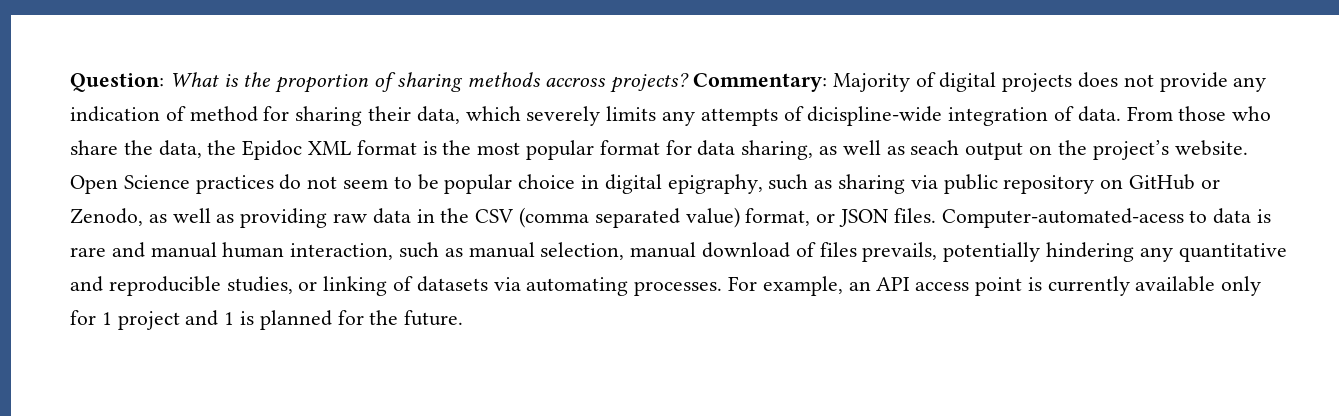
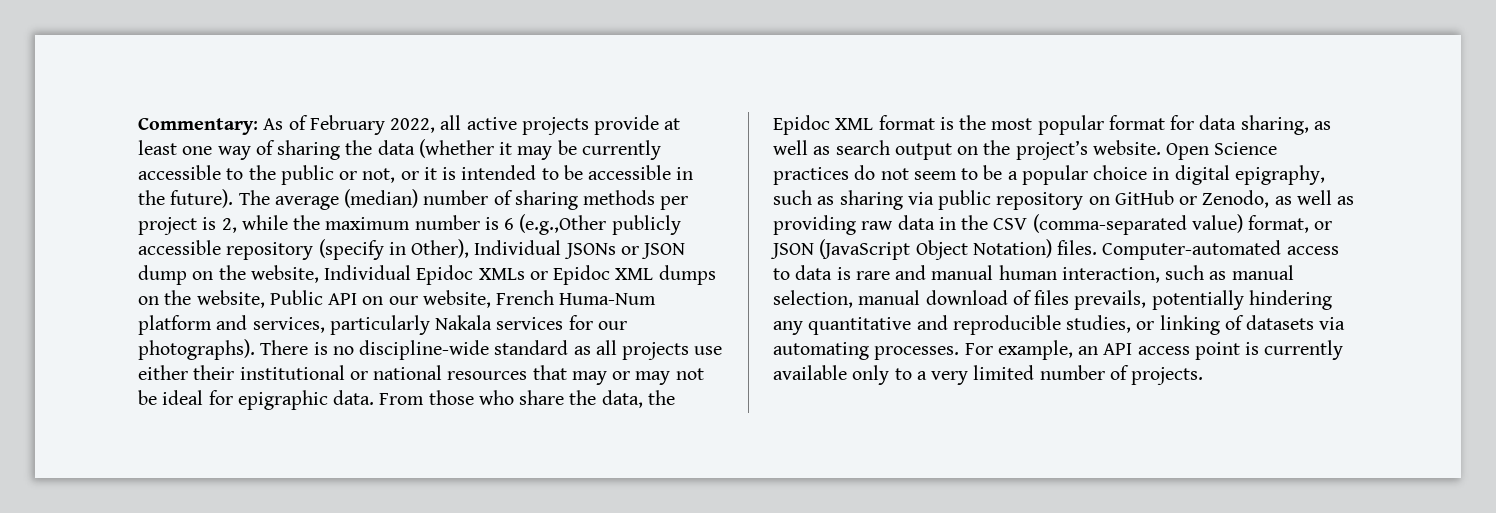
[70,72,1267,93] [70,106,1075,126] Question: What is the proportion of sharing methods accross projects? Commentary: Majority of digital projects does not provide any indication of method for sharing their data, which severely limits any attempts of dicispline-wide integration of -> [138,115,681,135] [138,139,661,160] [138,165,694,185] [138,189,689,210] [138,214,681,235] [138,239,686,260] [138,265,716,285] [138,290,657,308] [138,315,627,335] [138,339,723,360] [138,365,704,385] [138,390,328,410] Commentary: As of February 2022, all active projects provide at least one way of sharing the data (whether it may be currently accessible to the public or not, or it is intended to be accessible in the future). The average (median) number of sharing methods per project is 2, while the maximum number is 6 (e.g.,Other publicly accessible repository (specify in Other), Individual JSONs or JSON dump on the website, Individual Epidoc XMLs or Epidoc XML dumps on the website, Public API on our website, French Huma-Num platform and services, particularly Nakala services for our photographs). There is no discipline-wide standard as all projects use either their institutional or national resources that may or may not be ideal for epigraphic
[910,140,960,155] seach -> [835,140,890,155] search
(439, 182) none -> [1007,171,1018,180] a
[519,207,680,228] (comma separated -> [1032,214,1187,235] (comma-separated
[893,208,1184,228] files. Computer-automated-acess -> [819,239,1339,260] (JavaScript Object Notation) files. Computer-automated access
[70,310,464,330] for 1 project and 1 is planned for the future. -> [894,365,1204,385] to a very limited number of projects.

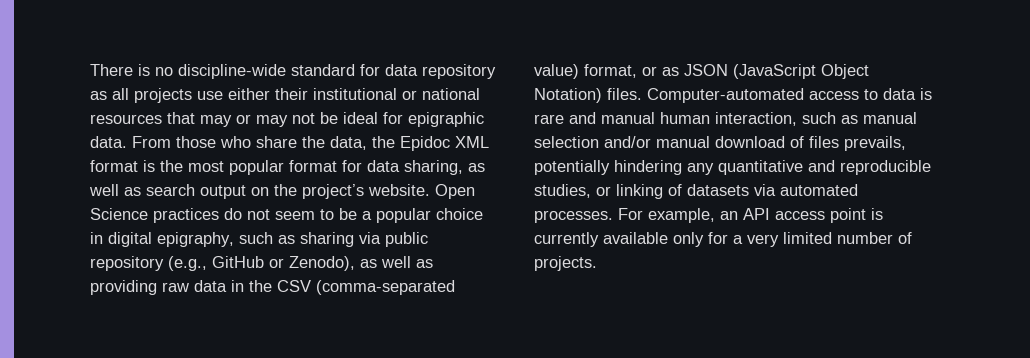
[138,115,681,135] [138,139,661,160] [138,165,694,185] [138,189,689,210] [138,214,681,235] [138,239,686,260] [138,265,716,285] [138,290,657,308] [138,315,627,335] [138,339,255,360] Commentary: As of February 2022, all active projects provide at least one way of sharing the data (whether it may be currently accessible to the public or not, or it is intended to be accessible in the future). The average (median) number of sharing methods per project is 2, while the maximum number is 6 (e.g.,Other publicly accessible repository (specify in Other), Individual JSONs or JSON dump on the website, Individual Epidoc XMLs or Epidoc XML dumps on the website, Public API on our website, French Huma-Num platform and services, particularly Nakala services for our photographs). -> (90, 70) none
(569, 347) none -> [360,64,496,79] for data repository
[1088,196,1110,205] on -> [168,256,207,271] (e.g.,
[1202,190,1270,208] Zenodo, -> [289,256,355,271] Zenodo),
(1333, 225) none -> [662,67,679,76] as
[773,290,853,308] selection, -> [534,136,651,148] selection and/or
[773,342,869,360] automating -> [780,184,858,196] automated
[894,368,912,380] to -> [708,232,728,244] for

